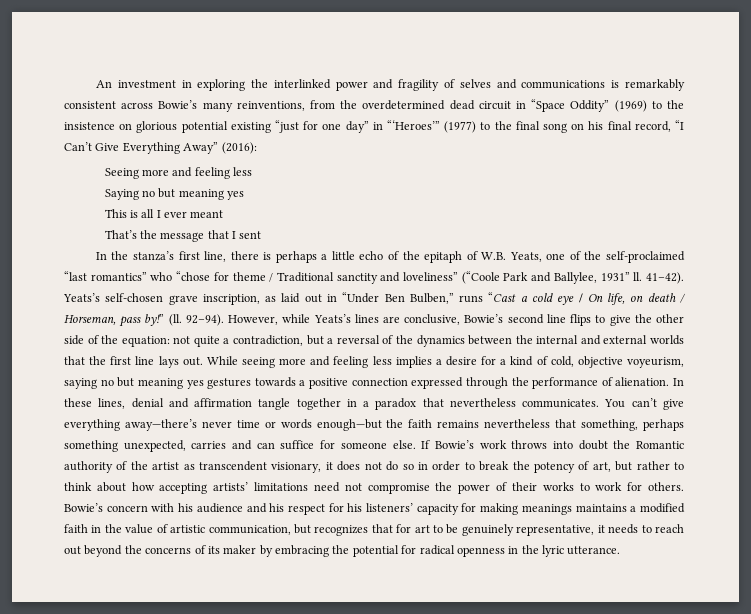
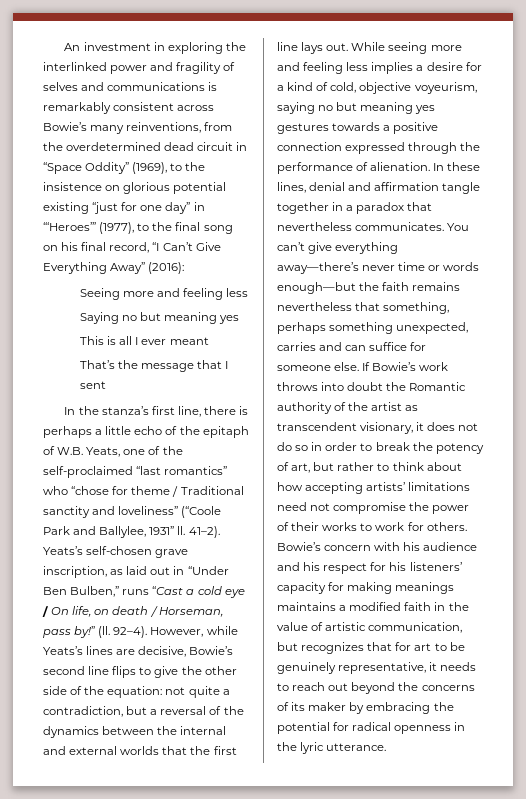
[614,100,647,112] (1969) -> [132,162,168,174] (1969),
[444,121,477,133] (1977) -> [99,222,135,234] (1977),
[646,272,684,284] 41–42). -> [188,526,220,538] 41–2).
[185,314,224,326] 92–94). -> [113,626,148,638] 92–4).
[404,314,461,325] conclusive, -> [138,646,187,657] decisive,

